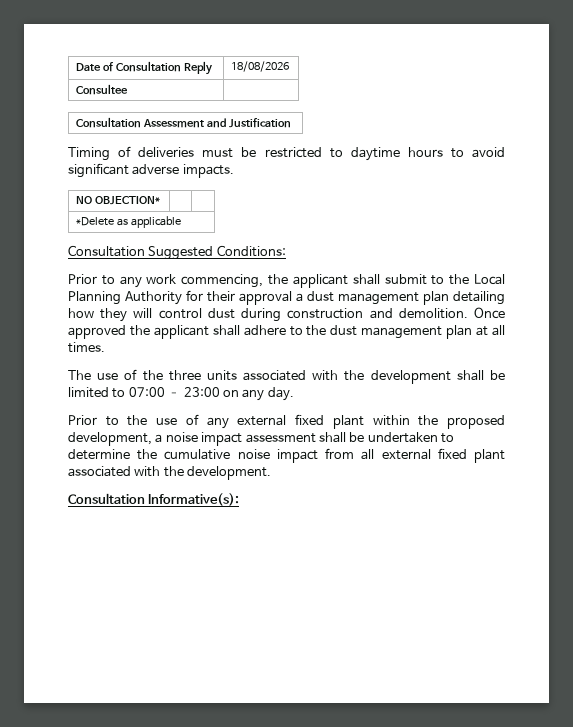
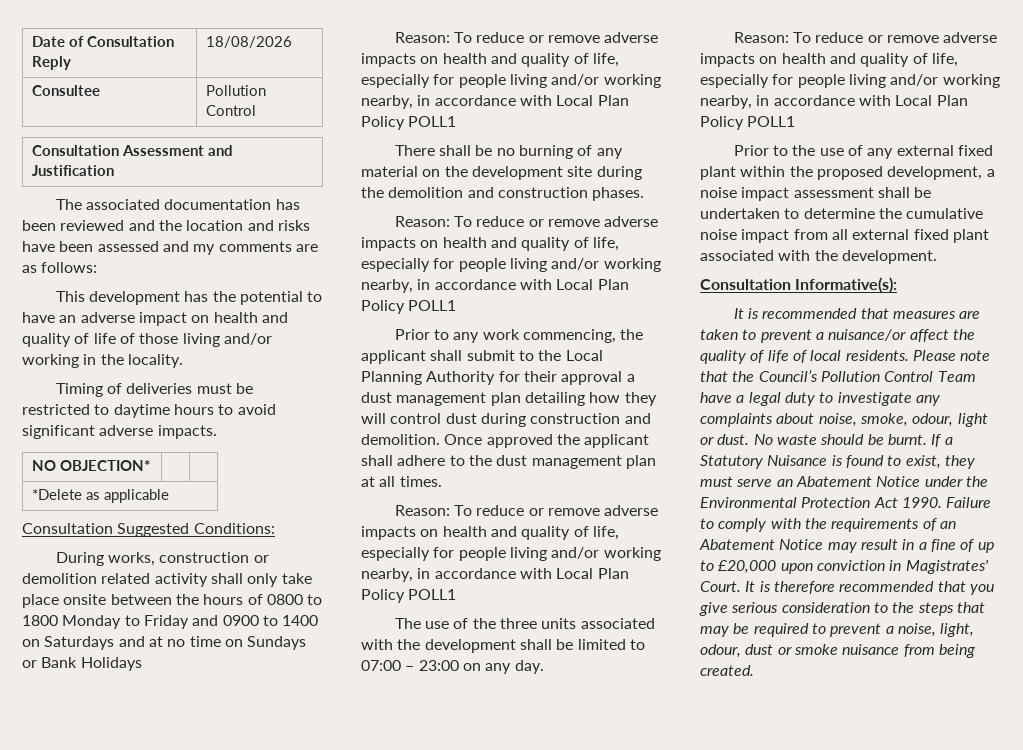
(128, 89) none -> [205,85,266,96] [205,105,256,116] Pollution Control
(291, 123) none -> [55,199,300,210] [22,220,310,231] [22,241,318,255] [22,262,98,273] [55,291,323,305] [22,312,288,326] [22,333,272,347] [22,354,183,368] // The associated documentation has been reviewed and the location and risks have been assessed and my comments are as follows: // This development has the potential to have an adverse impact on health and quality of life of those living and/or working in the locality.
(286, 251) none -> [55,552,269,566] [22,573,312,587] [22,594,323,608] [22,615,319,629] [22,636,307,650] [22,657,142,671] [394,32,659,43] [361,53,619,67] [361,74,661,88] [361,95,629,109] [361,116,457,130] [394,145,623,159] [361,166,642,180] [361,187,645,201] [394,216,659,227] [361,237,619,251] [361,258,661,272] [361,279,629,293] [361,300,457,314] // During works, construction or demolition related activity shall only take place onsite between the hours of 0800 to 1800 Monday to Friday and 0900 to 1400 on Saturdays and at no time on Sundays or Bank Holidays // Reason: To reduce or remove adverse impacts on health and quality of life, especially for people living and/or working nearby, in accordance with Local Plan Policy POLL1 // There shall be no burning of any material on the development site during the demolition and construction phases. // Reason: To reduce or remove adverse impacts on health and quality of life, especially for people living and/or working nearby, in accordance with Local Plan Policy POLL1
(105, 347) none -> [394,505,659,516] [361,526,619,540] [361,547,661,561] [361,568,629,582] [361,589,457,603] // Reason: To reduce or remove adverse impacts on health and quality of life, especially for people living and/or working nearby, in accordance with Local Plan Policy POLL1
(294, 394) none -> [733,32,998,43] [700,53,958,67] [700,74,1000,88] [700,95,968,109] [700,116,796,130] // Reason: To reduce or remove adverse impacts on health and quality of life, especially for people living and/or working nearby, in accordance with Local Plan Policy POLL1
(240, 499) none -> [733,308,981,319] [700,329,975,343] [700,350,991,364] [700,370,976,382] [700,392,940,406] [700,413,988,427] [700,434,953,447] [700,455,975,469] [700,476,988,487] [700,497,992,508] [700,518,956,532] [699,539,994,553] [700,560,988,574] [700,581,994,595] [699,602,985,616] [700,623,975,637] [700,644,975,658] [700,665,754,676] // It is recommended that measures are taken to prevent a nuisance/or affect the quality of life of local residents. Please note that the Council’s Pollution Control Team have a legal duty to investigate any complaints about noise, smoke, odour, light or dust. No waste should be burnt. If a Statutory Nuisance is found to exist, they must serve an Abatement Notice under the Environmental Protection Act 1990. Failure to comply with the requirements of an Abatement Notice may result in a fine of up to £20,000 upon conviction in Magistrates' Court. It is therefore recommended that you give serious consideration to the steps that may be required to prevent a noise, light, odour, dust or smoke nuisance from being created.

